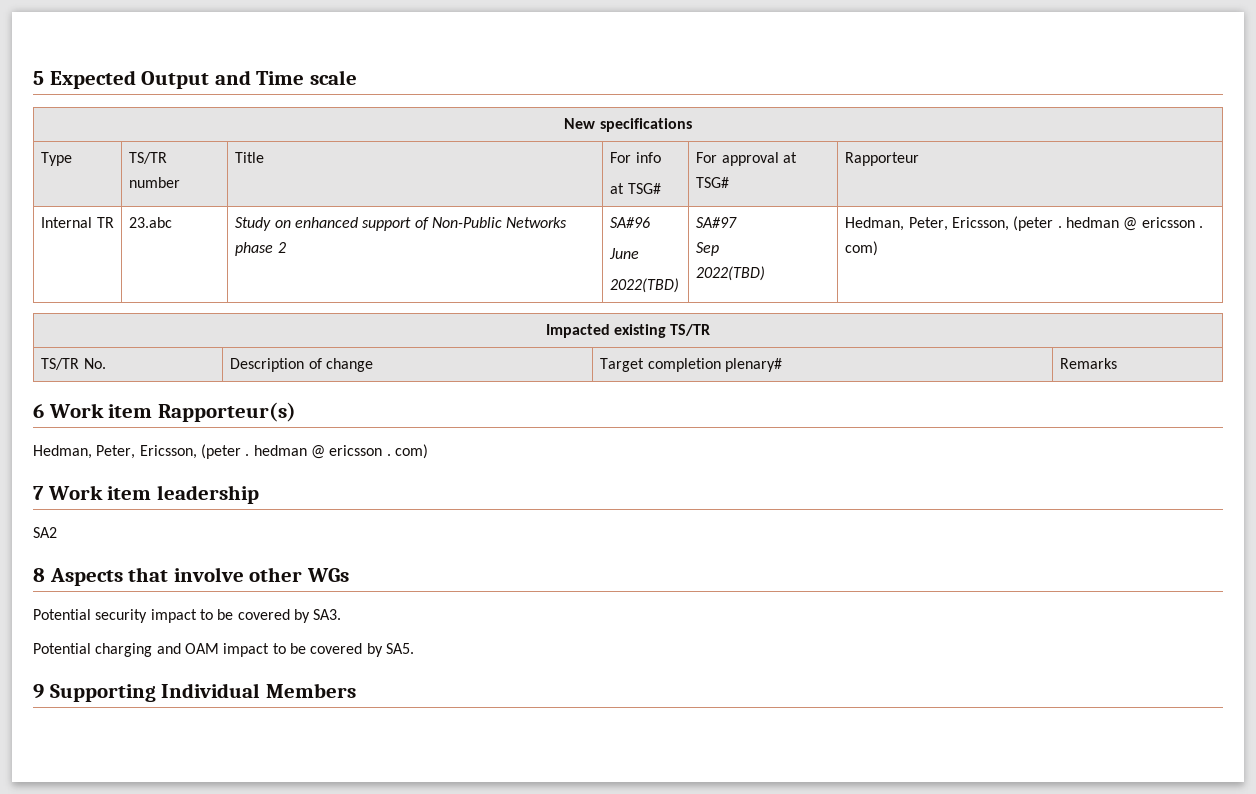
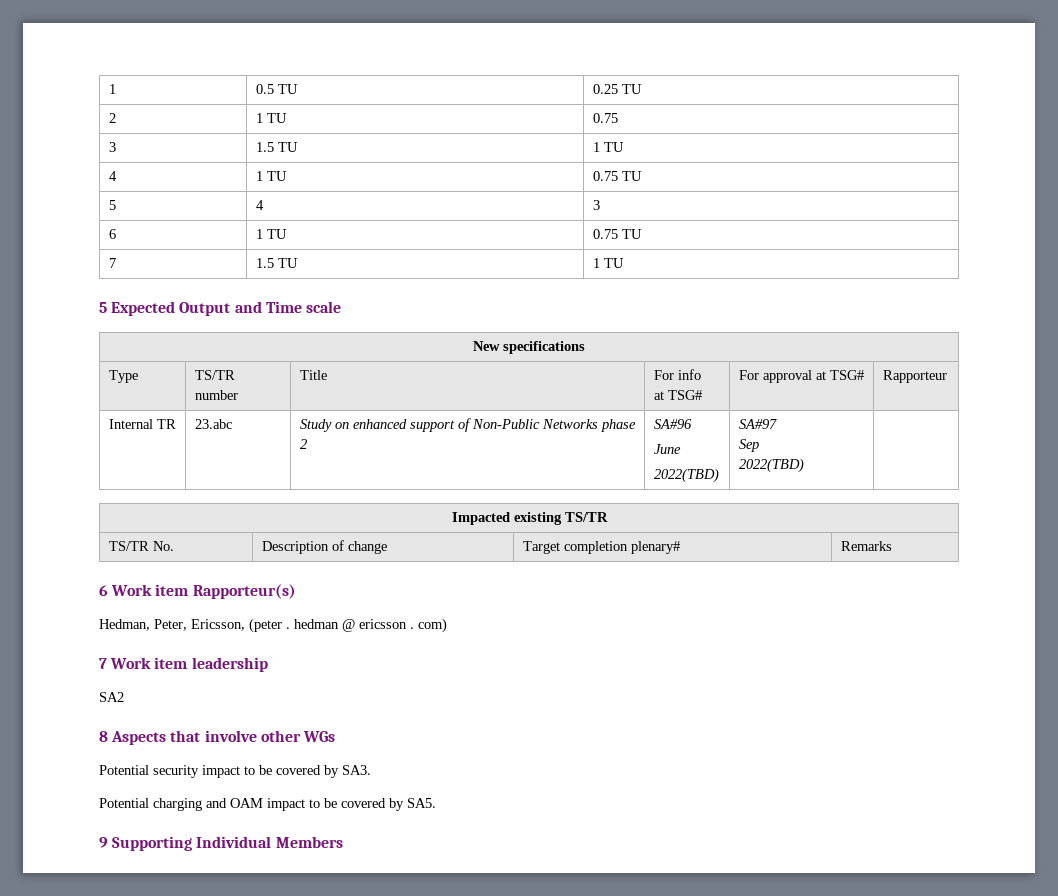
(33, 78) none -> [108,84,116,94] [255,84,298,94] [592,84,642,94] [108,113,116,123] [255,113,287,123] [592,113,618,123] [108,142,116,152] [255,142,298,152] [592,142,624,152] [108,171,117,181] [255,171,287,181] [592,171,642,181] [108,200,116,210] [255,200,264,210] [592,200,600,210] [108,229,116,239] [255,229,287,239] [592,229,642,239] [108,258,116,268] [255,258,298,268] [592,258,624,268] 1 | 0.5 TU | 0.25 TU // 2 | 1 TU | 0.75 // 3 | 1.5 TU | 1 TU // 4 | 1 TU | 0.75 TU // 5 | 4 | 3 // 6 | 1 TU | 0.75 TU // 7 | 1.5 TU | 1 TU //
[845,216,1203,231] [845,241,879,256] Hedman, Peter, Ericsson, (peter . hedman @ ericsson . com) -> (804, 465) none

